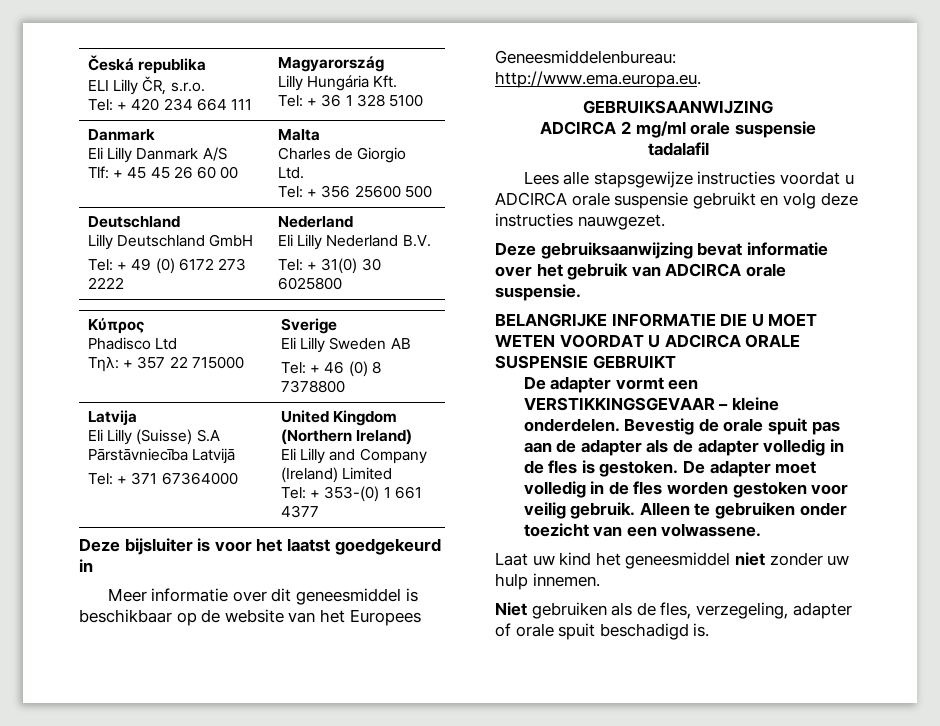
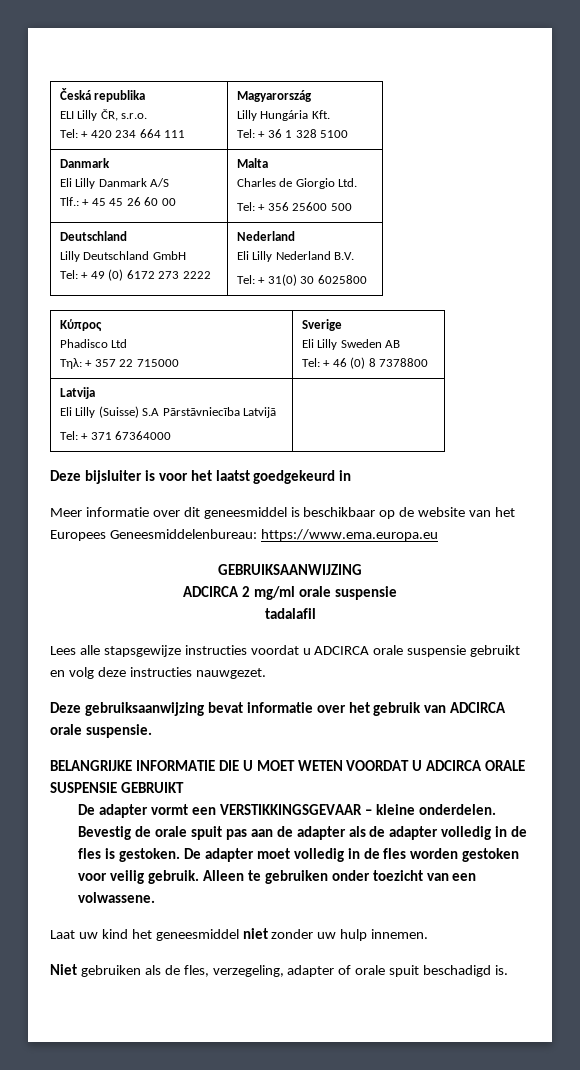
[87,166,109,179] Tlf: -> [59,197,79,206] Tlf.:
[280,410,398,426] [280,429,413,445] [280,448,427,464] [280,467,393,483] [280,486,422,502] [280,505,319,518] United Kingdom (Northern Ireland) // Eli Lilly and Company (Ireland) Limited // Tel: + 353-(0) 1 661 4377 -> (172, 435) none
[495,71,701,88] http://www.ema.europa.eu. -> [260,529,438,541] https://www.ema.europa.eu

